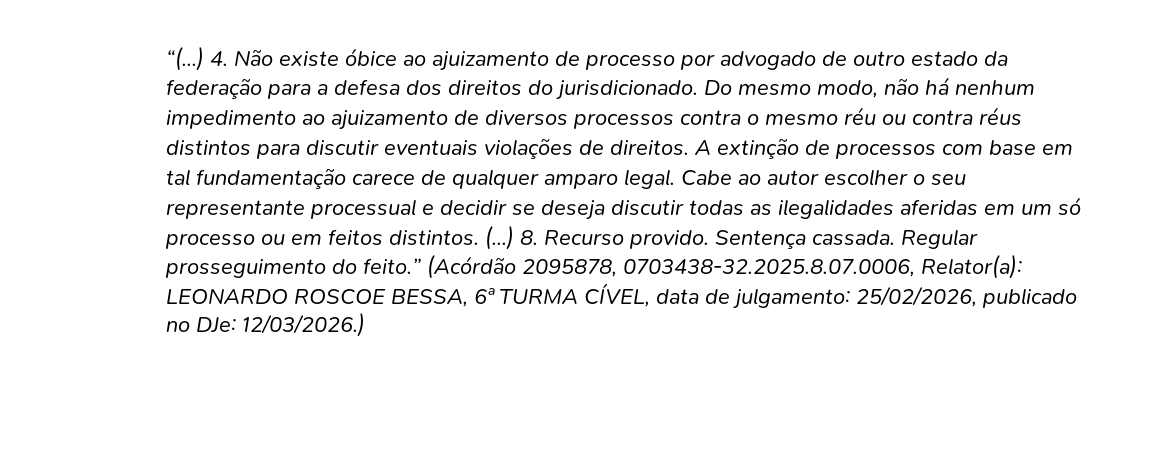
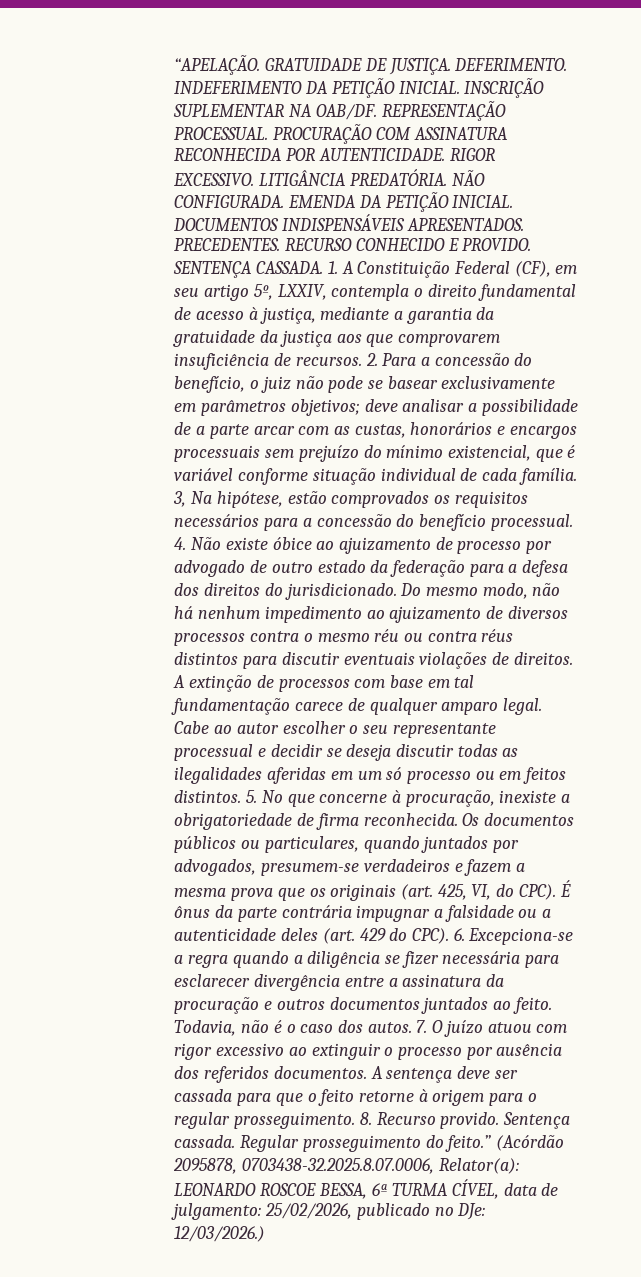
[166,46,205,71] “(...) -> [174,54,568,75] [174,77,545,98] [173,100,506,121] [174,123,508,144] [174,148,496,161] [173,169,485,186] [174,191,514,212] [173,214,524,231] [174,238,532,251] [173,260,578,278] [174,284,577,301] [174,307,495,324] [173,330,501,347] [174,352,533,370] [174,375,556,393] [174,399,578,416] [174,422,577,439] [174,445,576,462] [174,467,577,485] [173,490,528,508] [174,513,573,531] “APELAÇÃO. GRATUIDADE DE JUSTIÇA. DEFERIMENTO. INDEFERIMENTO DA PETIÇÃO INICIAL. INSCRIÇÃO SUPLEMENTAR NA OAB/DF. REPRESENTAÇÃO PROCESSUAL. PROCURAÇÃO COM ASSINATURA RECONHECIDA POR AUTENTICIDADE. RIGOR EXCESSIVO. LITIGÂNCIA PREDATÓRIA. NÃO CONFIGURADA. EMENDA DA PETIÇÃO INICIAL. DOCUMENTOS INDISPENSÁVEIS APRESENTADOS. PRECEDENTES. RECURSO CONHECIDO E PROVIDO. SENTENÇA CASSADA. 1. A Constituição Federal (CF), em seu artigo 5º, LXXIV, contempla o direito fundamental de acesso à justiça, mediante a garantia da gratuidade da justiça aos que comprovarem insuficiência de recursos. 2. Para a concessão do benefício, o juiz não pode se basear exclusivamente em parâmetros objetivos; deve analisar a possibilidade de a parte arcar com as custas, honorários e encargos processuais sem prejuízo do mínimo existencial, que é variável conforme situação individual de cada família. 3, Na hipótese, estão comprovados os requisitos necessários para a concessão do benefício processual.
[485,225,515,250] (...) -> [246,789,571,807] [174,813,575,830] [174,836,520,853] [174,859,526,876] [174,880,571,901] [174,905,552,922] [174,928,574,945] [174,951,560,968] [174,974,505,991] [174,996,552,1014] [174,1019,568,1037] [174,1043,563,1060] [174,1066,518,1083] [174,1089,537,1106] [174,1112,356,1129] 5. No que concerne à procuração, inexiste a obrigatoriedade de firma reconhecida. Os documentos públicos ou particulares, quando juntados por advogados, presumem-se verdadeiros e fazem a mesma prova que os originais (art. 425, VI, do CPC). É ônus da parte contrária impugnar a falsidade ou a autenticidade deles (art. 429 do CPC). 6. Excepciona-se a regra quando a diligência se fizer necessária para esclarecer divergência entre a assinatura da procuração e outros documentos juntados ao feito. Todavia, não é o caso dos autos. 7. O juízo atuou com rigor excessivo ao extinguir o processo por ausência dos referidos documentos. A sentença deve ser cassada para que o feito retorne à origem para o regular prosseguimento.

